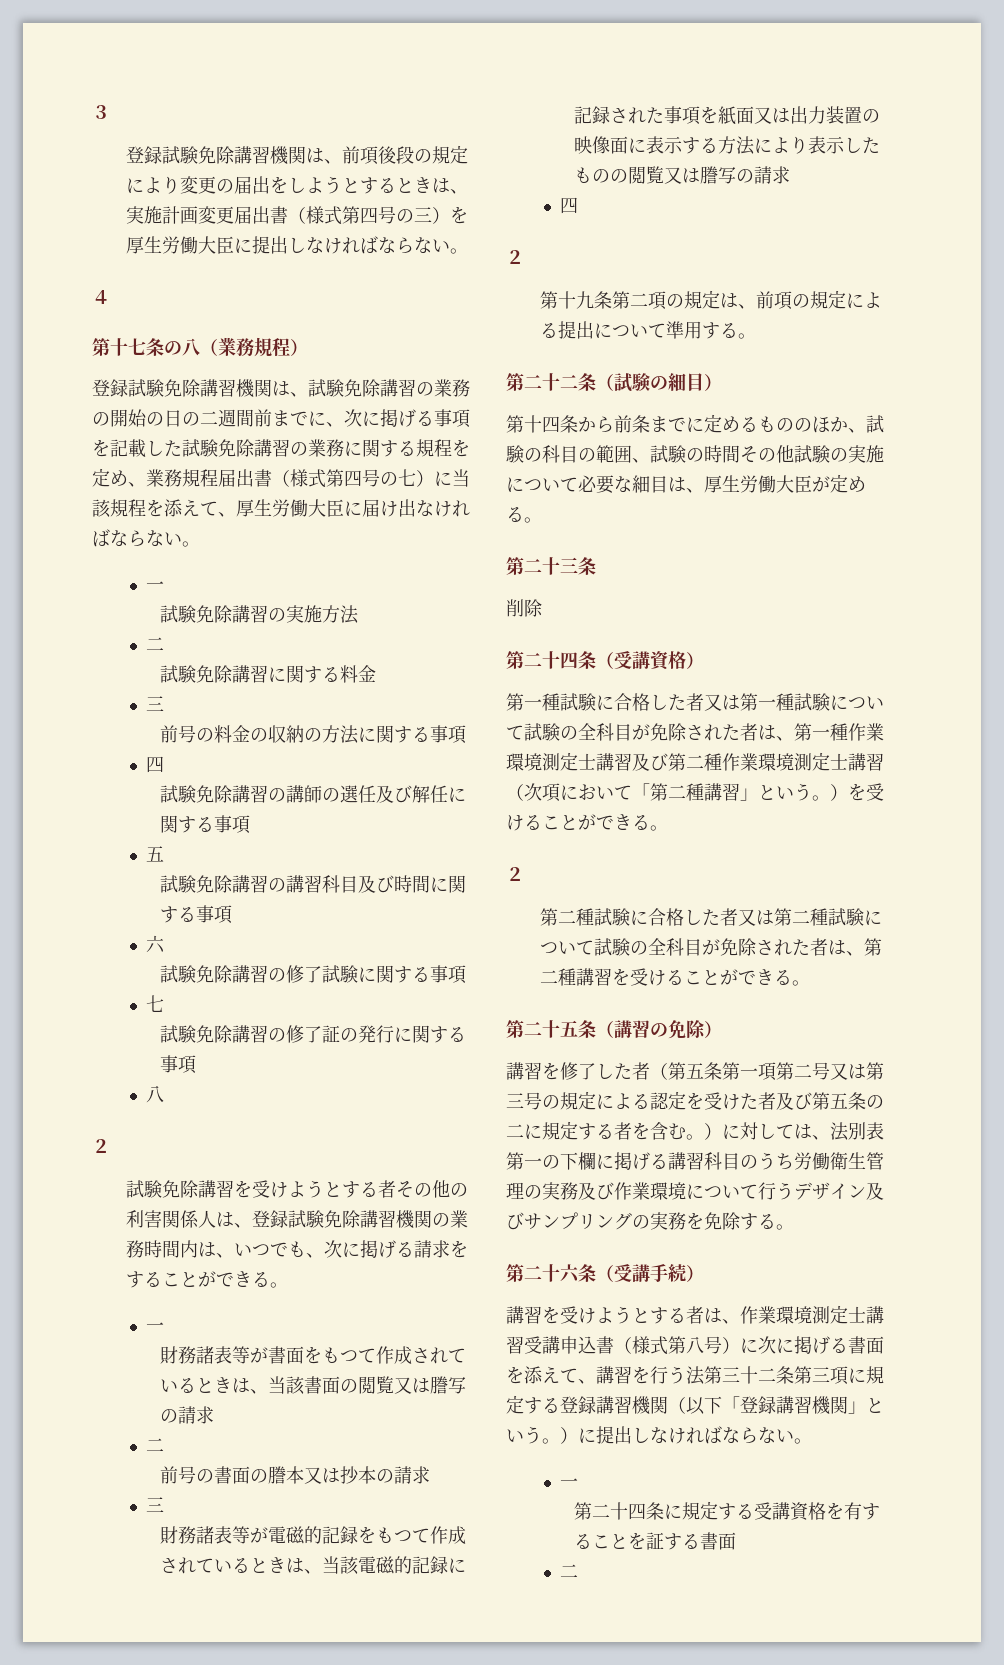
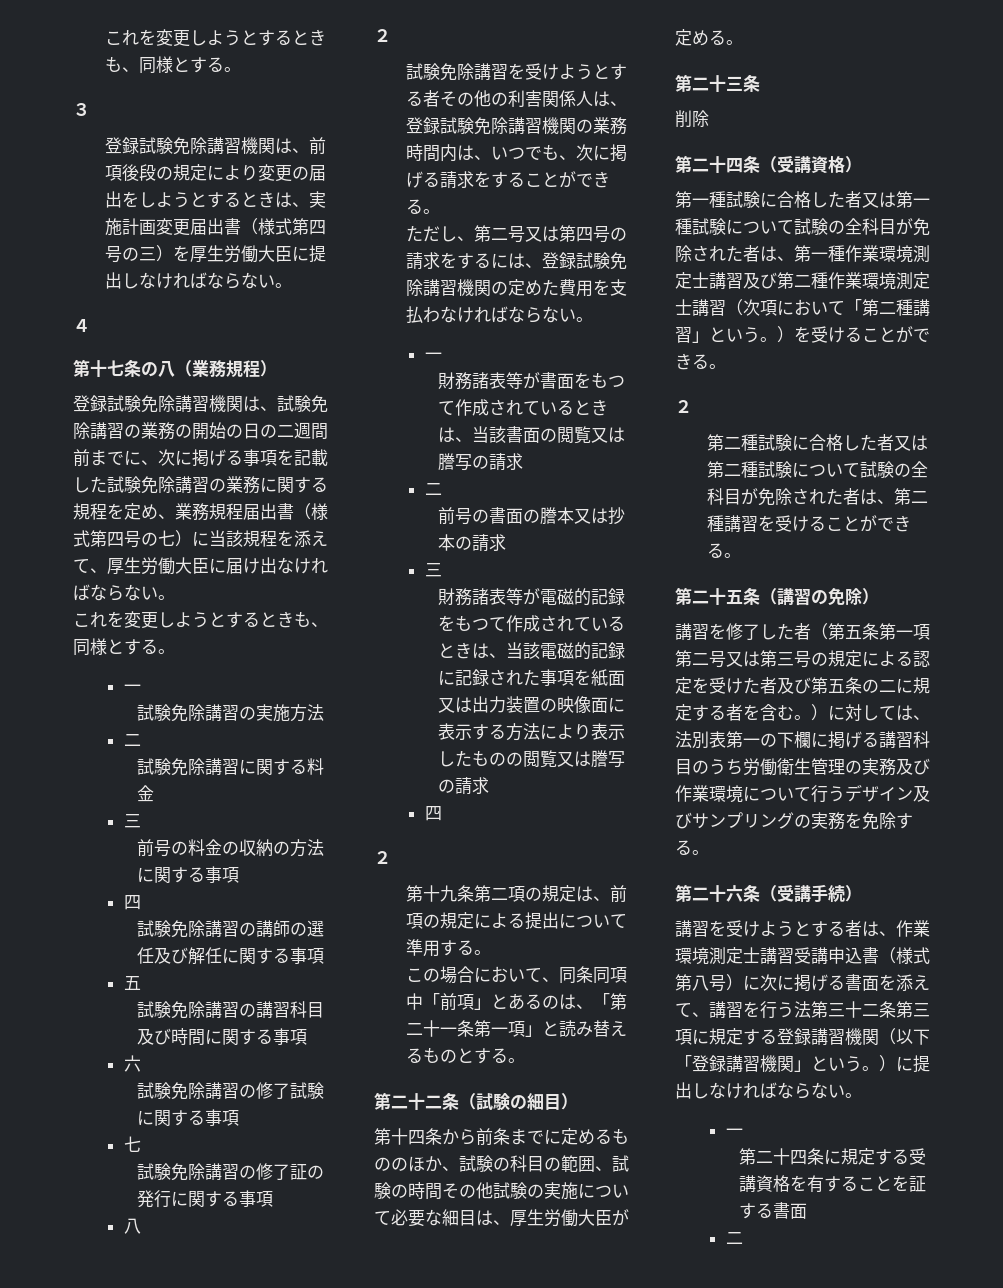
(92, 112) none -> [104,29,326,47] [104,56,241,74] これを変更しようとするときも、同様とする。 //
(200, 544) none -> [73,611,328,629] [73,638,175,656] // これを変更しようとするときも、同様とする。
(289, 1285) none -> [405,225,627,243] [405,252,627,270] [405,279,627,297] [405,306,593,323] // ただし、第二号又は第四号の請求をするには、登録試験免除講習機関の定めた費用を支払わなければならない。
(757, 336) none -> [405,966,627,984] [405,993,627,1011] [405,1020,627,1037] [405,1047,525,1064] // この場合において、同条同項中「前項」とあるのは、「第二十一条第一項」と読み替えるものとする。

